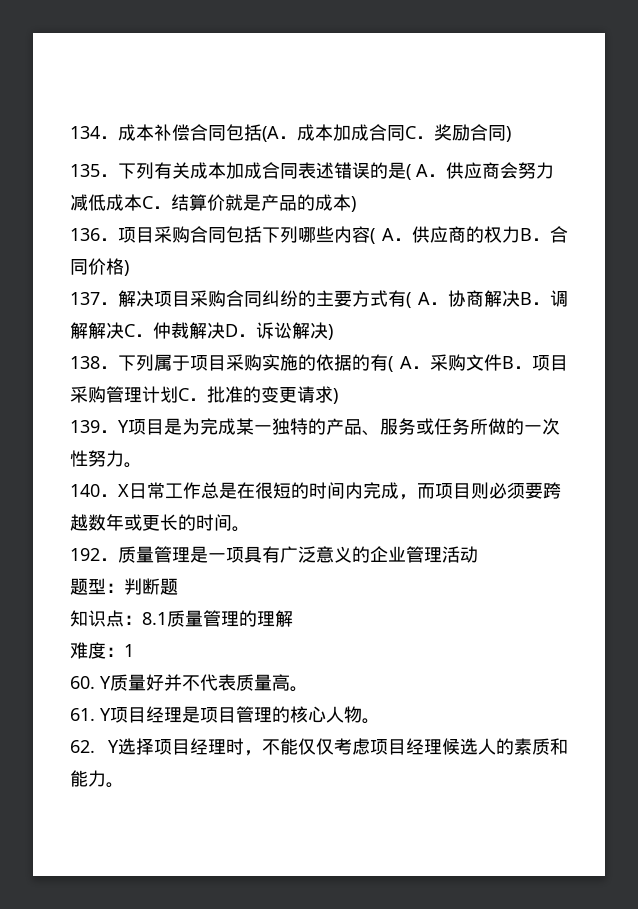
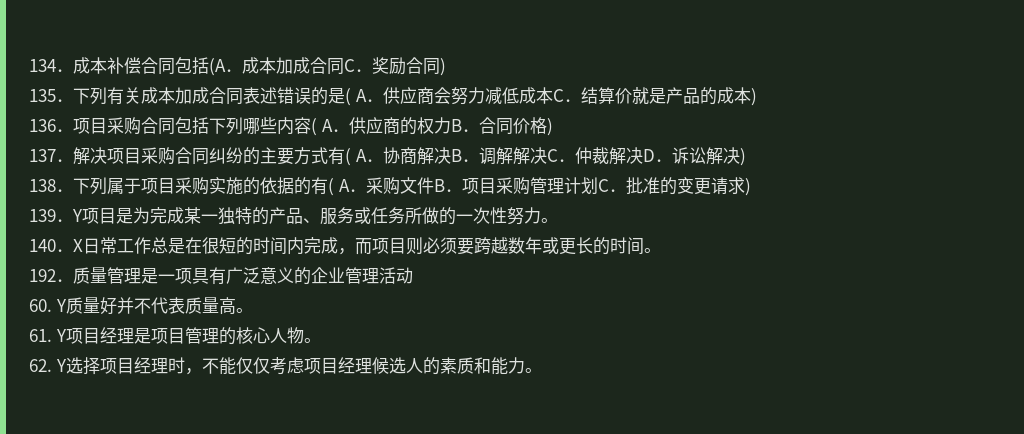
[70,578,178,595] [70,610,293,627] [70,642,134,659] // 题型：判断题 // 知识点：8.1质量管理的理解 // 难度：1 -> (413, 275) none

